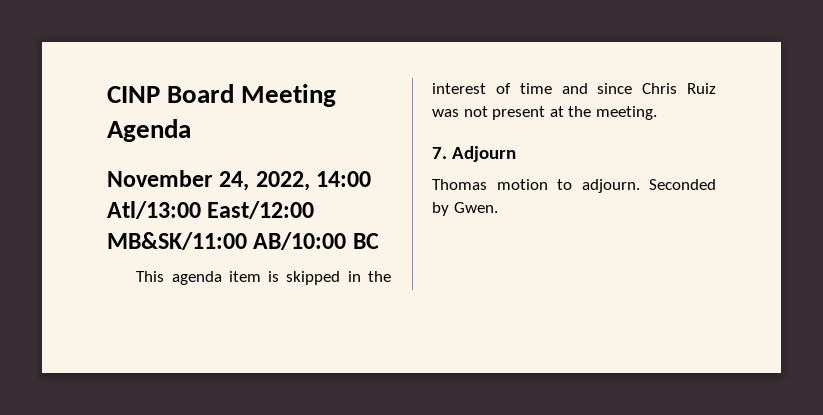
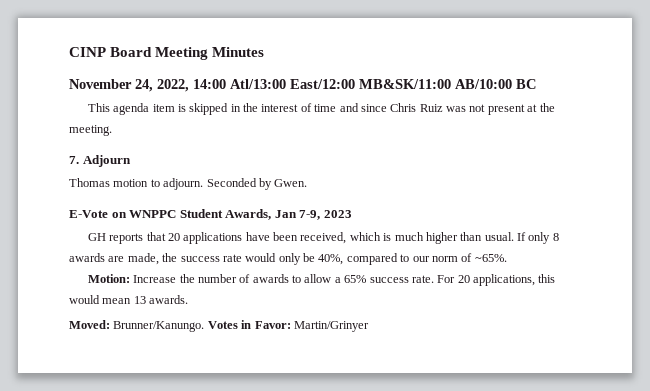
[107,119,191,142] Agenda -> [212,47,265,57] Minutes
(498, 207) none -> [69,209,352,220] [87,232,559,244] [69,253,507,265] [87,274,556,286] [69,295,189,304] [69,320,369,332] // E-Vote on WNPPC Student Awards, Jan 7-9, 2023 // GH reports that 20 applications have been received, which is much higher than usual. If only 8 awards are made, the success rate would only be 40%, compared to our norm of ~65%. // Motion: Increase the number of awards to allow a 65% success rate. For 20 applications, this would mean 13 awards. // Moved: Brunner/Kanungo. Votes in Favor: Martin/Grinyer

